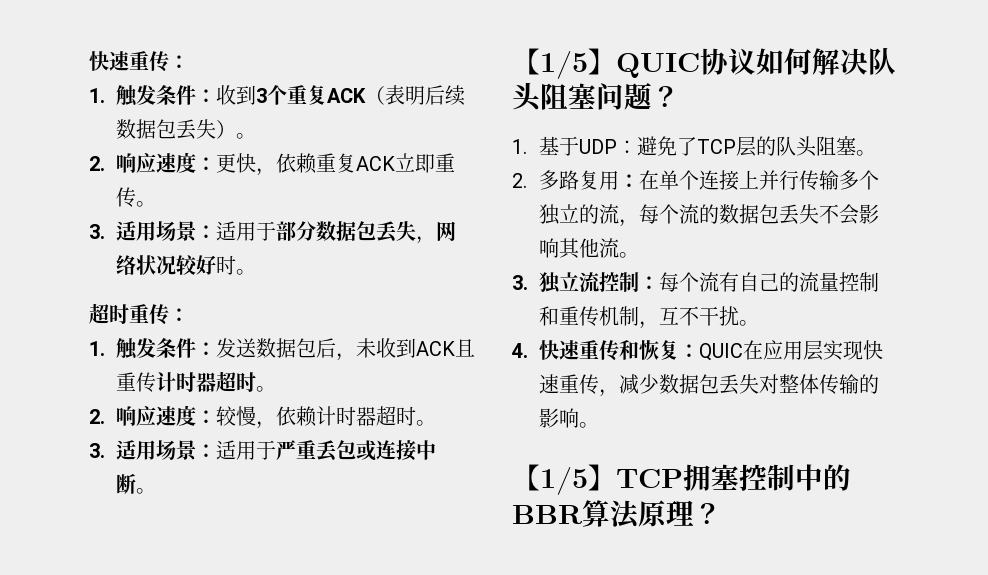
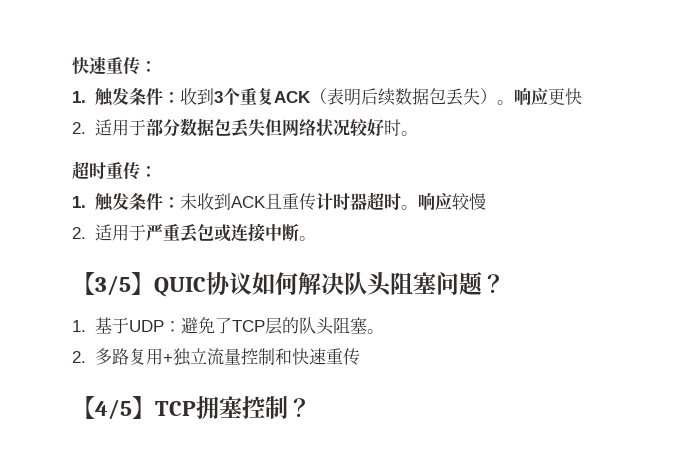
[89,152,456,176] [116,187,157,207] [89,221,217,242] // 2.响应速度：更快，依赖重复ACK立即重传。 // 3.适用场景： -> [513,88,582,106] [72,122,86,134] 响应更快 // 2.
[416,236,437,244] ， -> [264,119,282,136] 但
[216,338,357,361] 发送数据包后， -> (180, 202) none
[89,405,437,429] [89,440,217,461] // 2.响应速度：较慢，依赖计时器超时。 // 3.适用场景： -> [417,193,486,211] [72,227,86,239] 响应较慢 // 2.
[540,51,588,79] 1/5 -> [95,275,131,296] 3/5
[619,170,880,191] [539,204,880,227] [539,238,640,259] [512,272,880,294] [539,306,760,329] [512,340,884,361] [539,374,880,397] [539,408,600,428] [512,464,588,495] ：在单个连接上并行传输多个独立的流，每个流的数据包丢失不会影响其他流。 // 3.独立流控制：每个流有自己的流量控制和重传机制，互不干扰。 // 4.快速重传和恢复：QUIC在应用层实现快速重传，减少数据包丢失对整体传输的影响。 // 【1/5 -> [162,348,360,366] [72,396,132,420] +独立流量控制和快速重传 // 【4/5
[795,464,851,491] [512,500,694,529] 中的BBR算法原理 -> (288, 407) none

